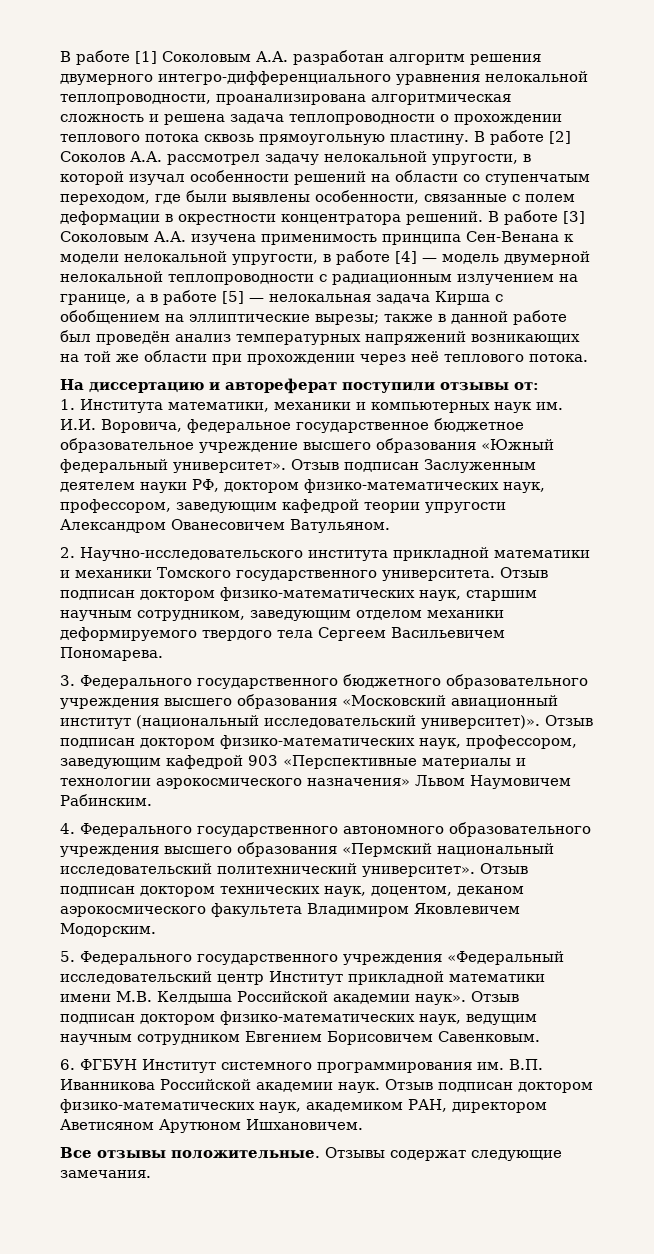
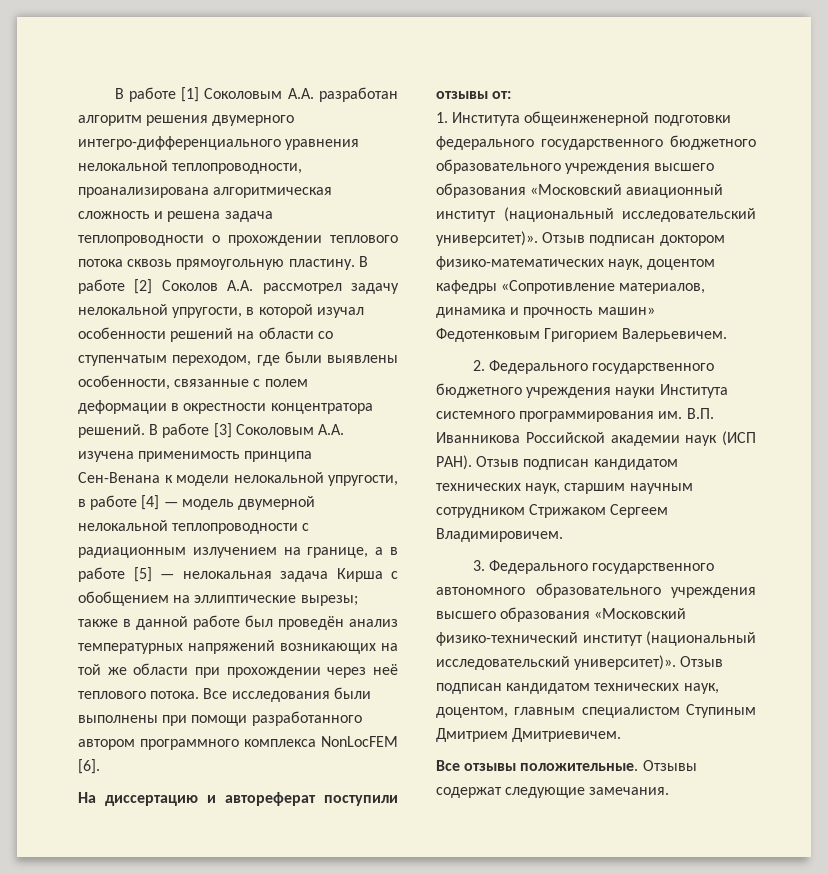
(588, 358) none -> [203,687,371,702] [78,711,362,726] [78,736,398,750] [78,759,100,774] Все исследования были выполнены при помощи разработанного автором программного комплекса NonLocFEM [6].
[168,402,563,413] [60,418,524,433] [60,438,554,453] [60,459,536,473] [60,479,545,493] [60,499,506,513] [60,519,390,533] [60,547,590,561] [60,567,548,581] [60,587,537,601] [60,610,504,621] [60,627,505,641] [60,647,163,661] [60,675,192,689] математики, механики и компьютерных наук им. И.И. Воровича, федеральное государственное бюджетное образовательное учреждение высшего образования «Южный федеральный университет». Отзыв подписан Заслуженным деятелем науки РФ, доктором физико-математических наук, профессором, заведующим кафедрой теории упругости Александром Ованесовичем Ватульяном. // 2. Научно-исследовательского института прикладной математики и механики Томского государственного университета. Отзыв подписан доктором физико-математических наук, старшим научным сотрудником, заведующим отделом механики деформируемого твердого тела Сергеем Васильевичем Пономарева. // 3. Федерального -> [524,111,731,126] [436,136,534,150] общеинженерной подготовки федерального
[466,735,577,749] [60,755,526,769] [60,775,571,789] [60,794,152,806] [60,823,75,834] профессором, заведующим кафедрой 903 «Перспективные материалы и технологии аэрокосмического назначения» Львом Наумовичем Рабинским. // 4. -> [647,259,716,270] [436,280,706,294] [436,307,655,318] [436,328,728,342] [472,360,715,374] [436,383,728,398] [436,408,714,422] [436,431,756,446] [436,455,678,470] [436,483,693,494] [436,504,669,518] [436,528,563,542] [472,560,485,571] доцентом кафедры «Сопротивление материалов, динамика и прочность машин» Федотенковым Григорием Валерьевичем. // 2. Федерального государственного бюджетного учреждения науки Института системного программирования им. В.П. Иванникова Российской академии наук (ИСП РАН). Отзыв подписан кандидатом технических наук, старшим научным сотрудником Стрижаком Сергеем Владимировичем. // 3.
[342,843,554,857] [60,863,528,877] [60,886,215,897] «Пермский национальный исследовательский политехнический университет». Отзыв подписан доктором -> [594,608,687,619] [436,631,756,646] [436,655,724,670] [436,683,591,694] «Московский физико-технический институт (национальный исследовательский университет)». Отзыв подписан кандидатом
[457,886,524,896] [60,903,520,917] [60,923,156,937] [60,951,564,965] [60,971,545,985] [60,991,519,1005] [60,1011,537,1025] [60,1031,540,1045] [60,1059,543,1073] [60,1079,593,1093] [60,1099,547,1113] [60,1119,363,1133] деканом аэрокосмического факультета Владимиром Яковлевичем Модорским. // 5. Федерального государственного учреждения «Федеральный исследовательский центр Институт прикладной математики имени М.В. Келдыша Российской академии наук». Отзыв подписан доктором физико-математических наук, ведущим научным сотрудником Евгением Борисовичем Савенковым. // 6. ФГБУН Институт системного программирования им. В.П. Иванникова Российской академии наук. Отзыв подписан доктором физико-математических наук, академиком РАН, директором Аветисяном Арутюном Ишхановичем. -> [514,704,756,718] [436,728,622,742] главным специалистом Ступиным Дмитрием Дмитриевичем.

